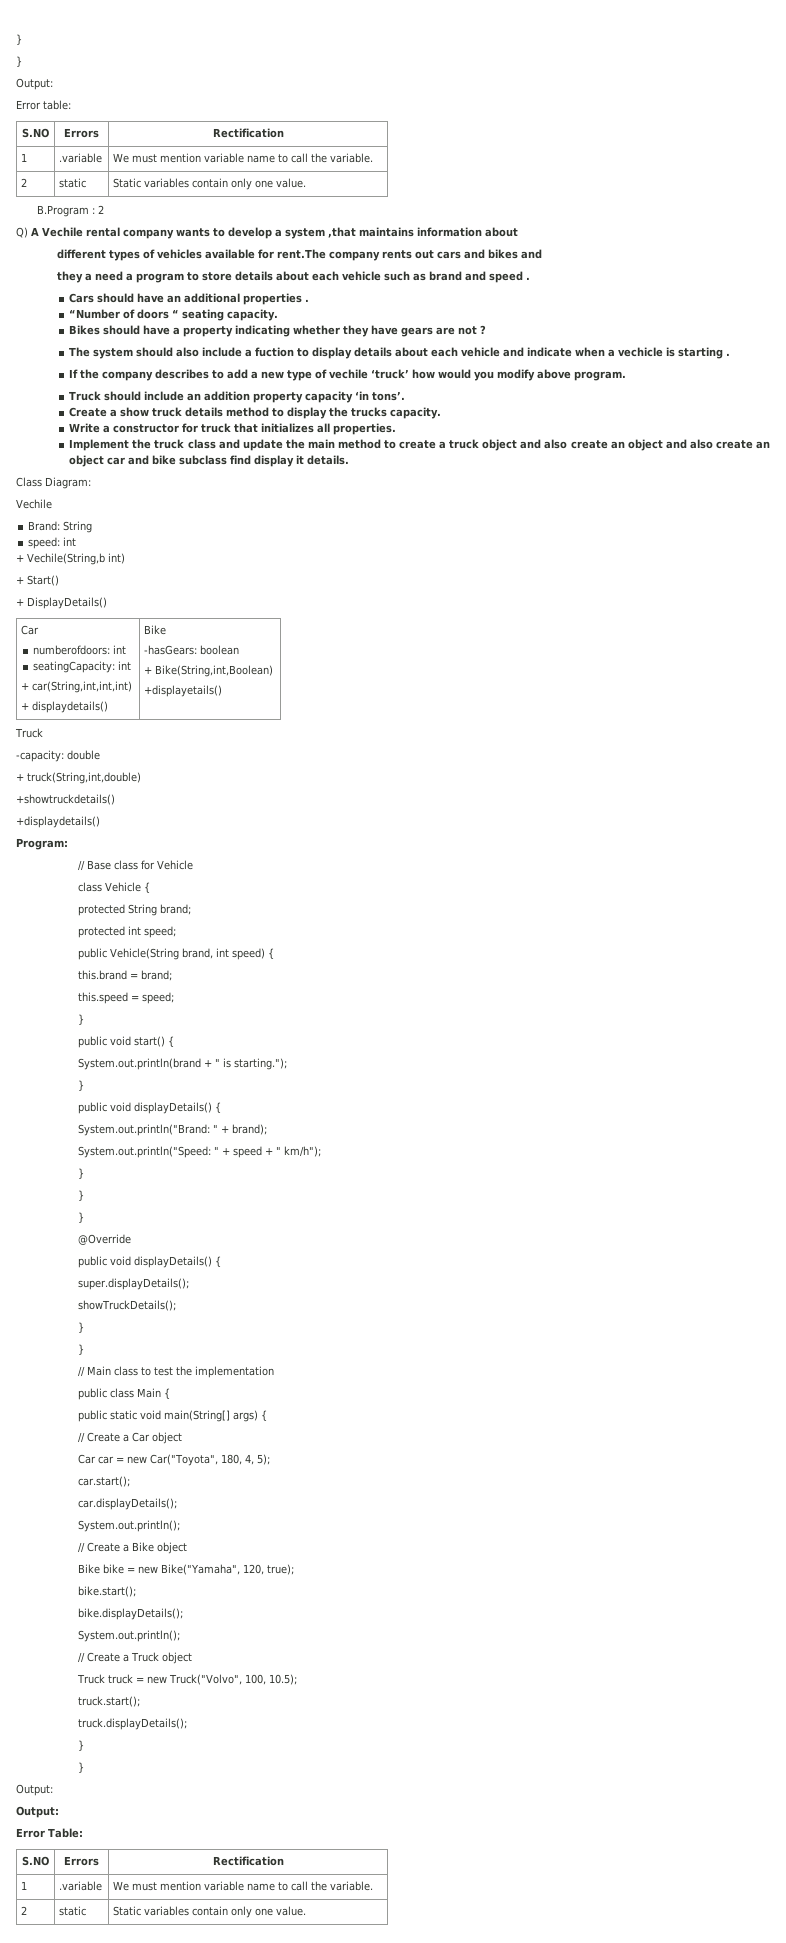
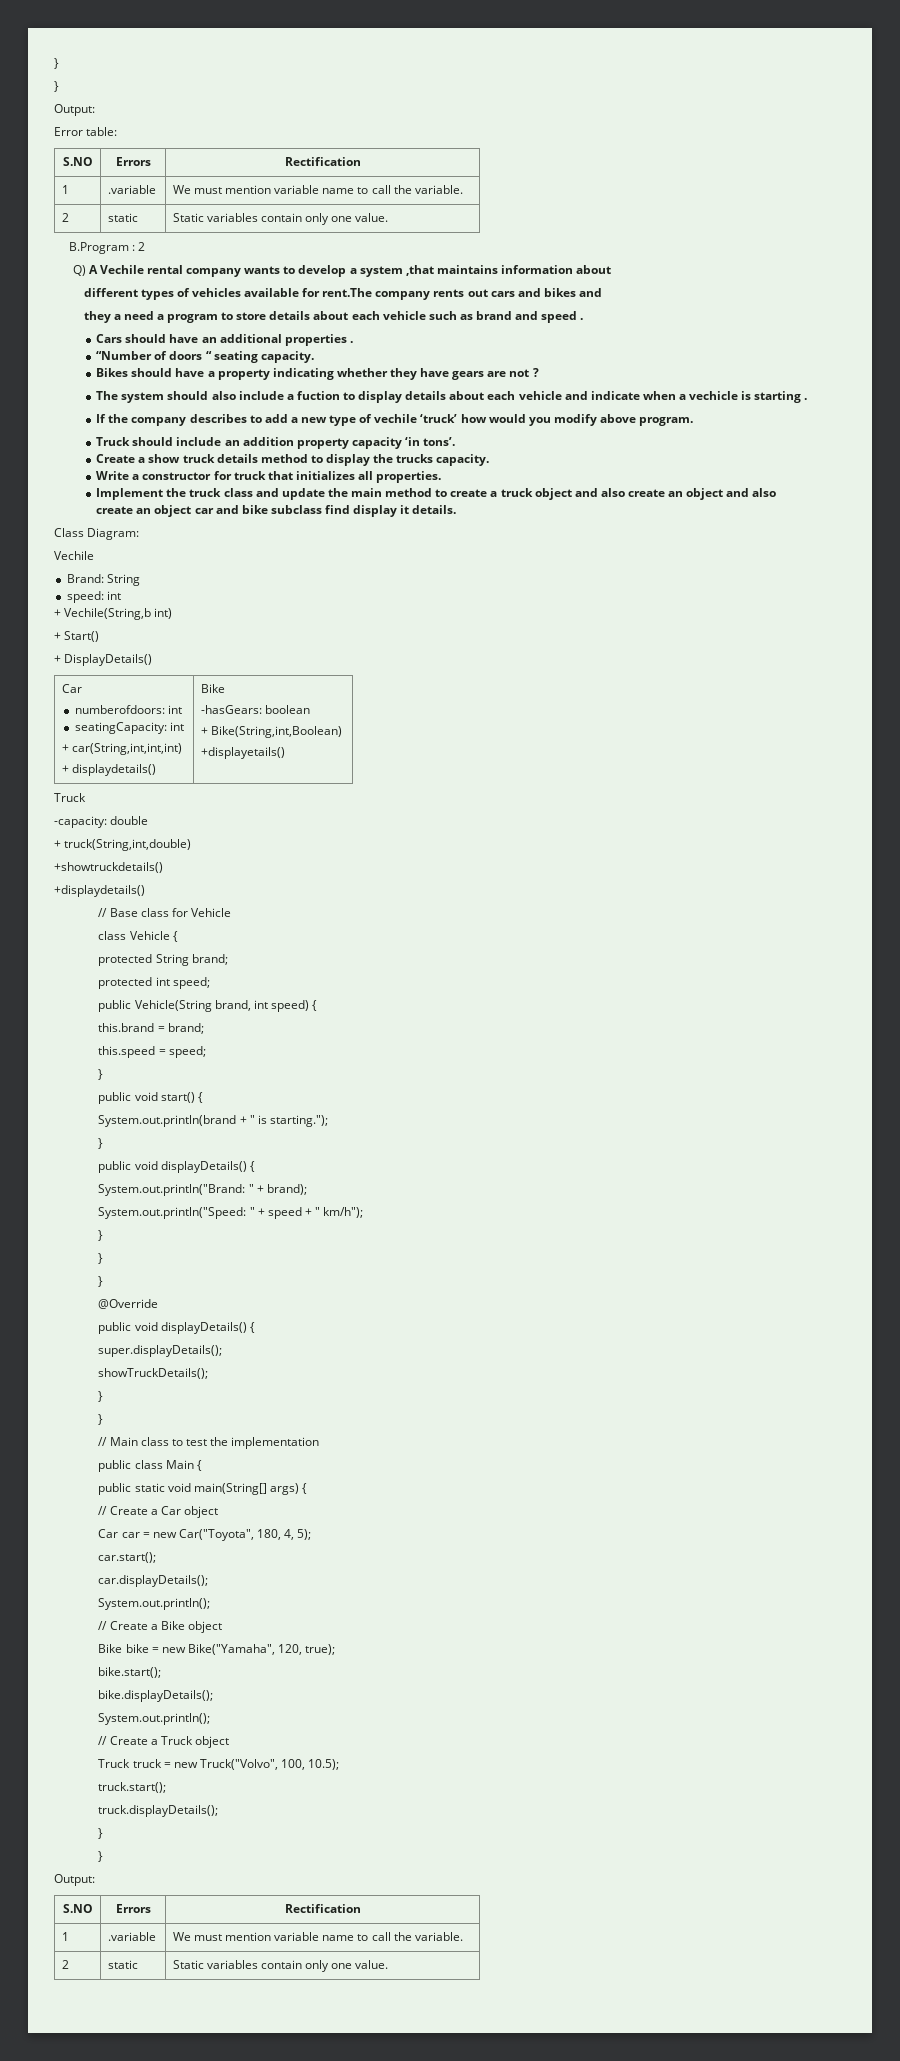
[16,838,68,850] // Program: -> (145, 891) none
[16,1806,59,1818] [16,1828,83,1838] // Output: // Error Table: -> (95, 1880) none

